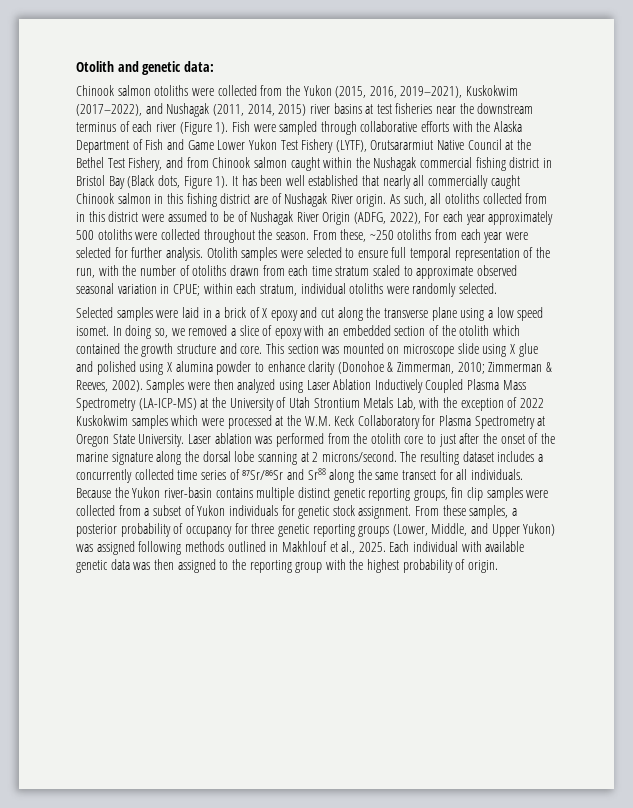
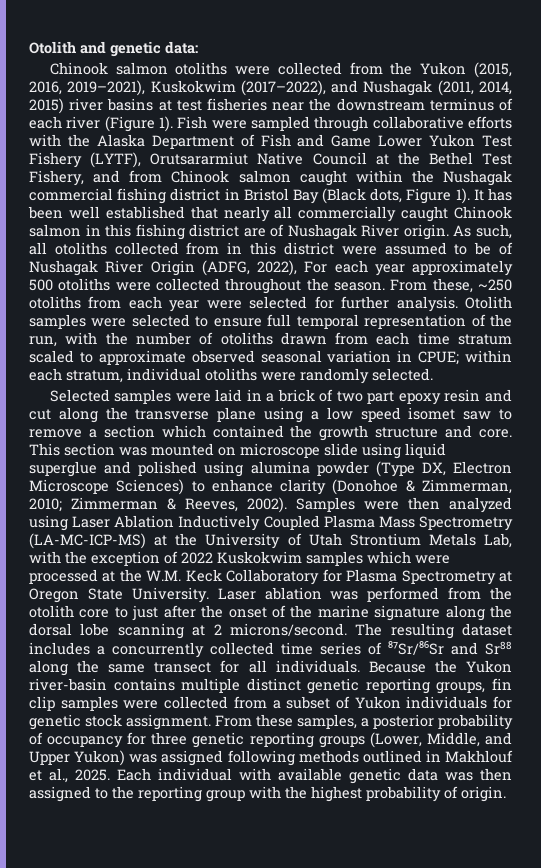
[262,308,298,321] X epoxy -> [336,389,481,405] two part epoxy resin
[76,325,490,339] isomet. In doing so, we removed a slice of epoxy with an embedded section of the otolith -> [408,407,512,420] [29,425,155,438] isomet saw to remove a section
[510,343,538,357] X glue -> [405,443,446,458] [29,461,97,477] liquid superglue
[166,362,172,372] X -> (244, 469) none
(252, 368) none -> [375,461,512,477] [29,479,185,495] (Type DX, Electron Microscope Sciences)
[138,398,197,410] (LA-ICP-MS) -> [29,533,146,549] (LA-MC-ICP-MS)

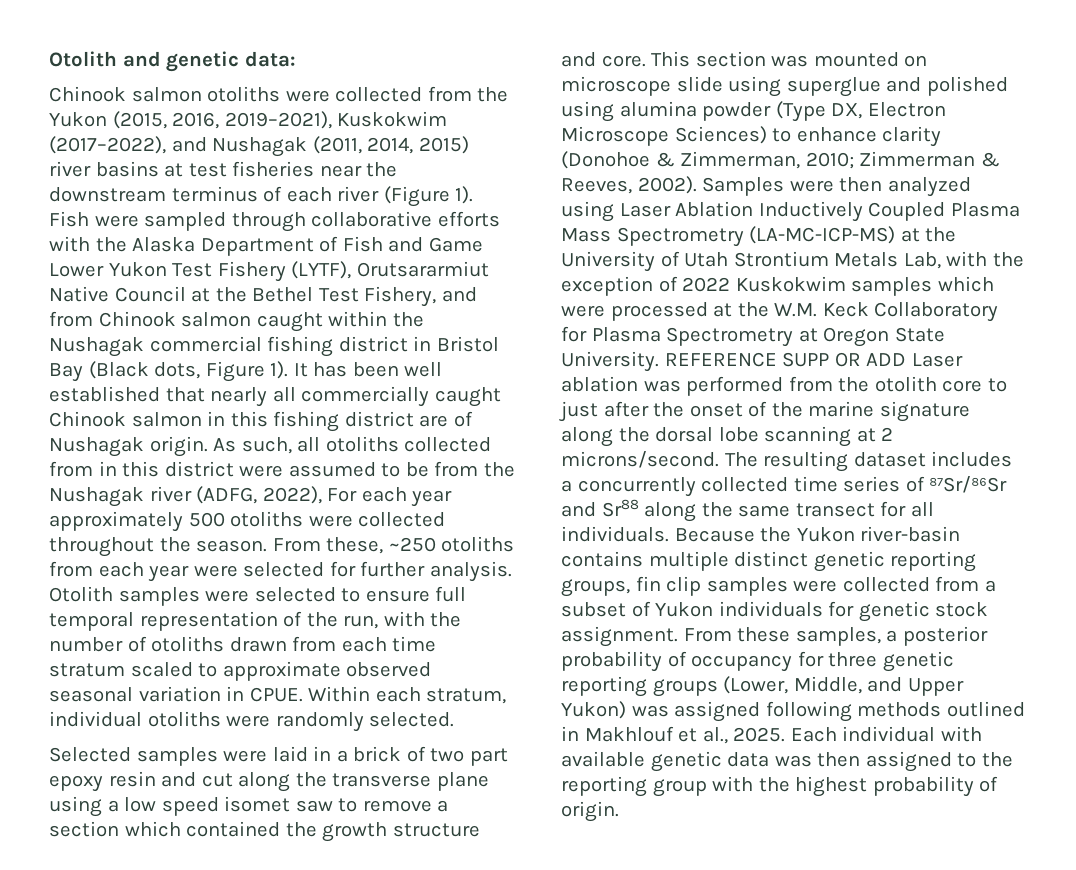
[361,224,400,237] River -> (144, 447) none
[498,242,513,255] [29,260,195,276] of Nushagak River Origin -> [434,461,515,477] [49,486,192,507] from the Nushagak river
[418,350,512,365] CPUE; within -> [249,686,371,702] CPUE. Within
[405,443,446,458] liquid -> (782, 86) none
(209, 595) none -> [664,352,907,367] REFERENCE SUPP OR ADD

